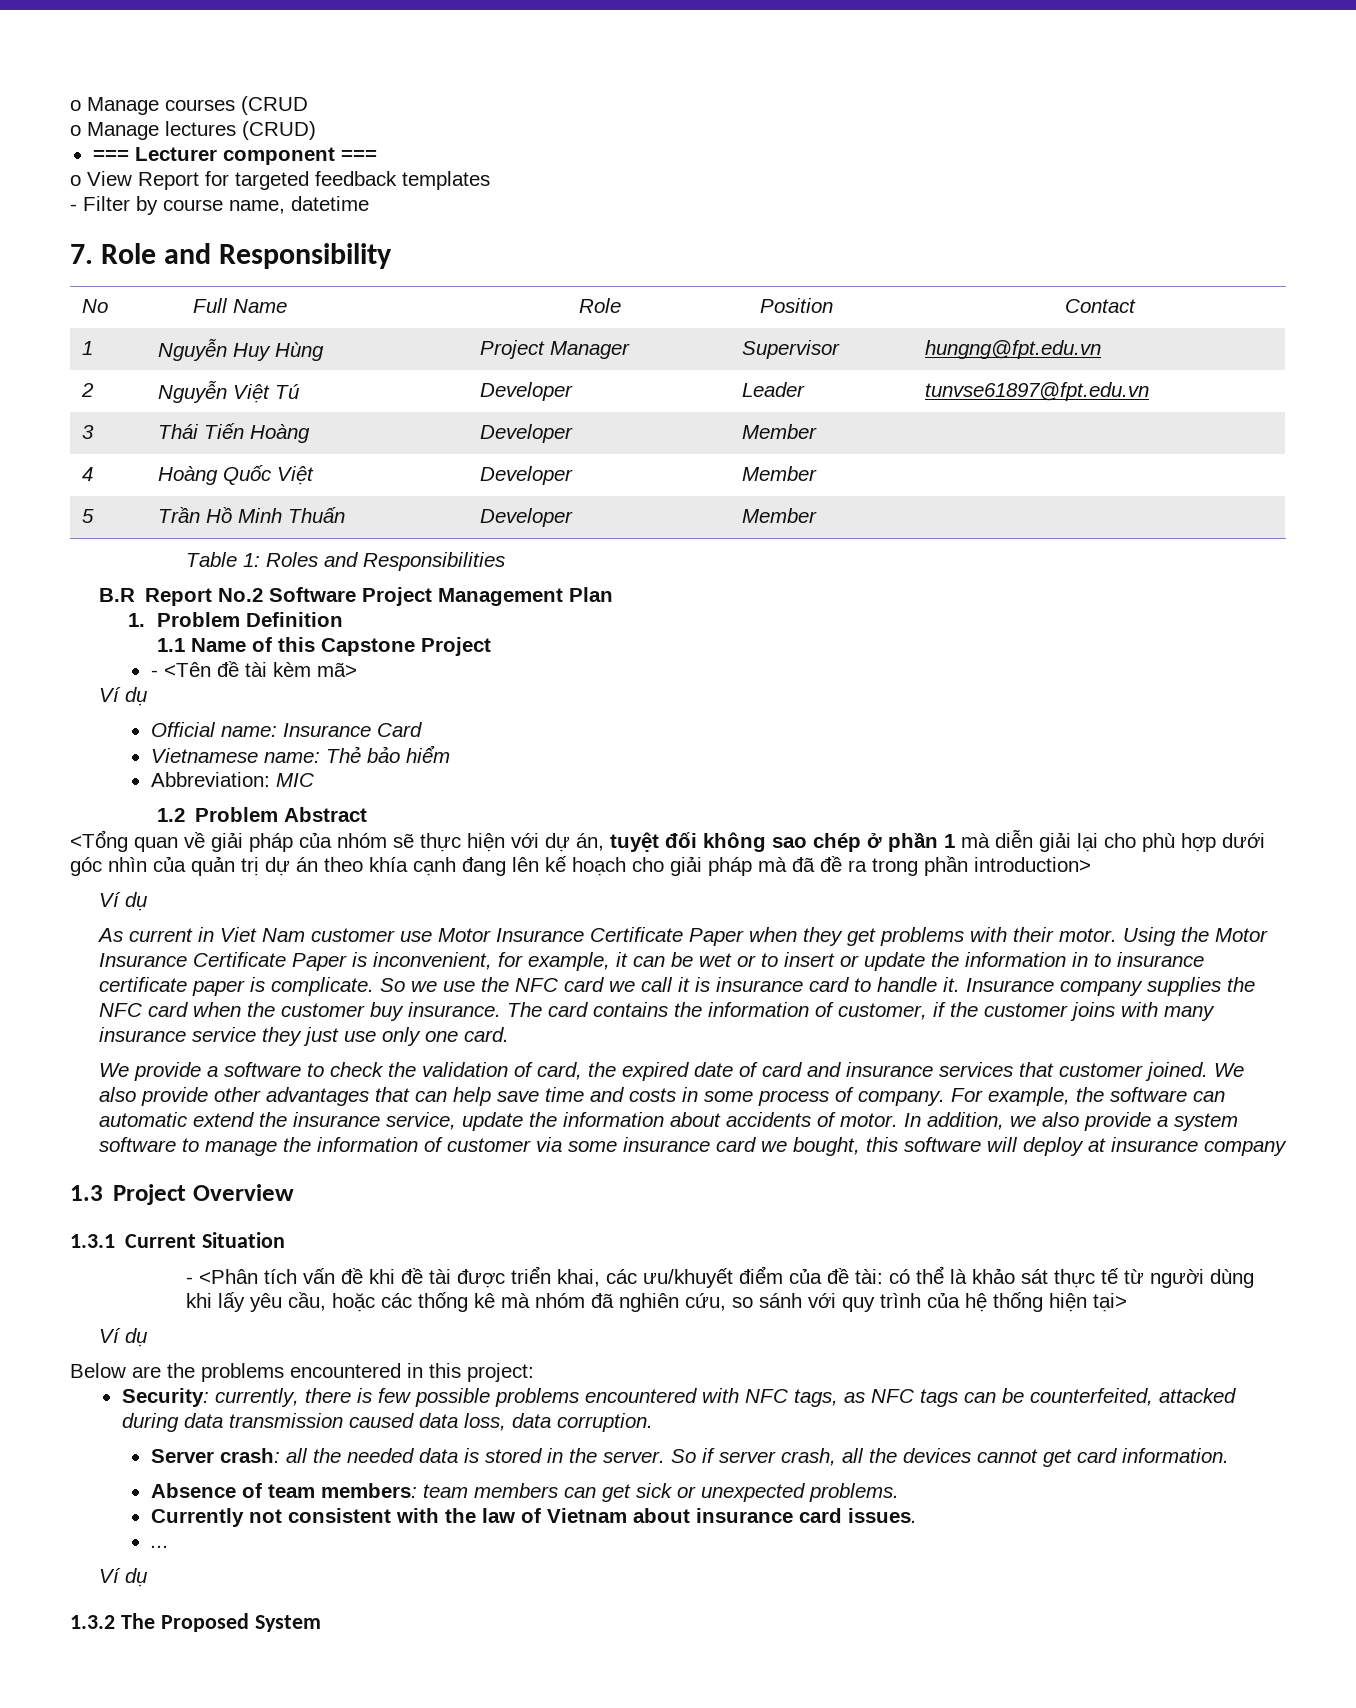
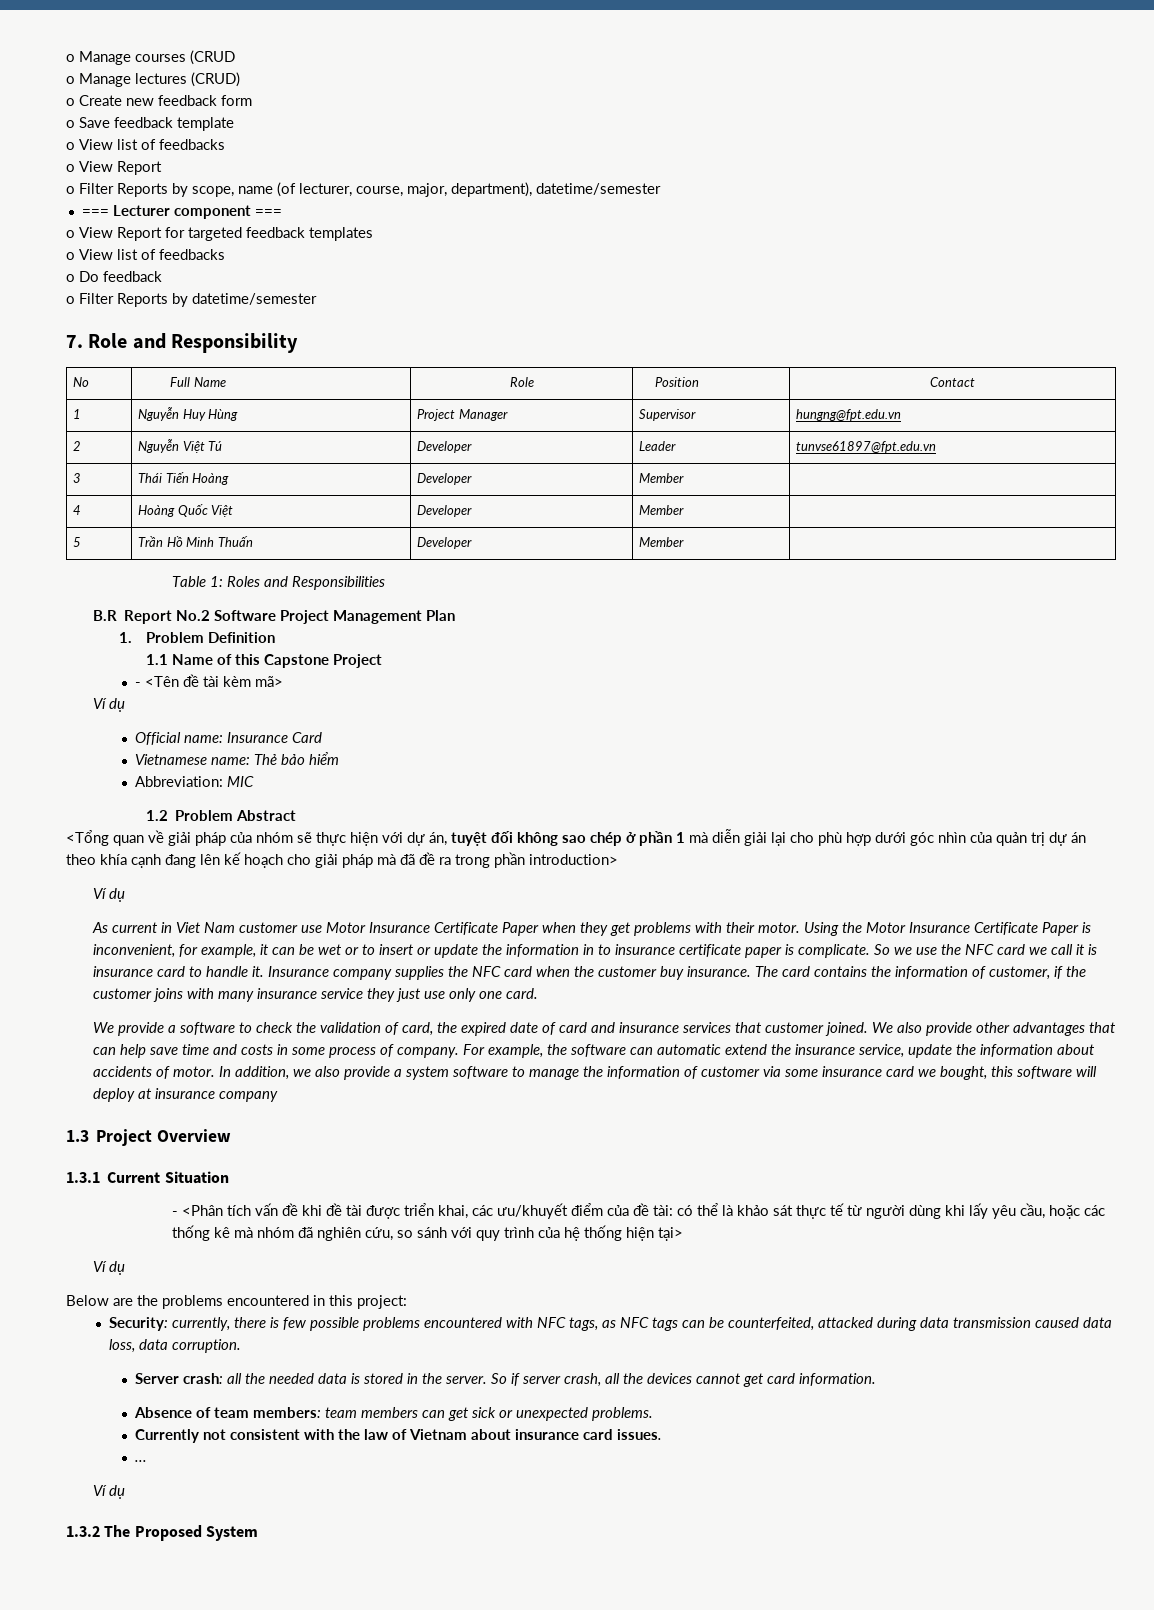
(316, 130) none -> [66,95,252,106] [66,117,234,131] [66,139,225,150] [66,161,162,175] [66,182,661,197] // o Create new feedback form // o Save feedback template // o View list of feedbacks // o View Report // o Filter Reports by scope, name (of lecturer, course, major, department), datetime/semester
[70,196,369,215] - Filter by course name, datetime -> [66,249,225,260] [66,271,162,282] [66,293,317,307] o View list of feedbacks // o Do feedback // o Filter Reports by datetime/semester

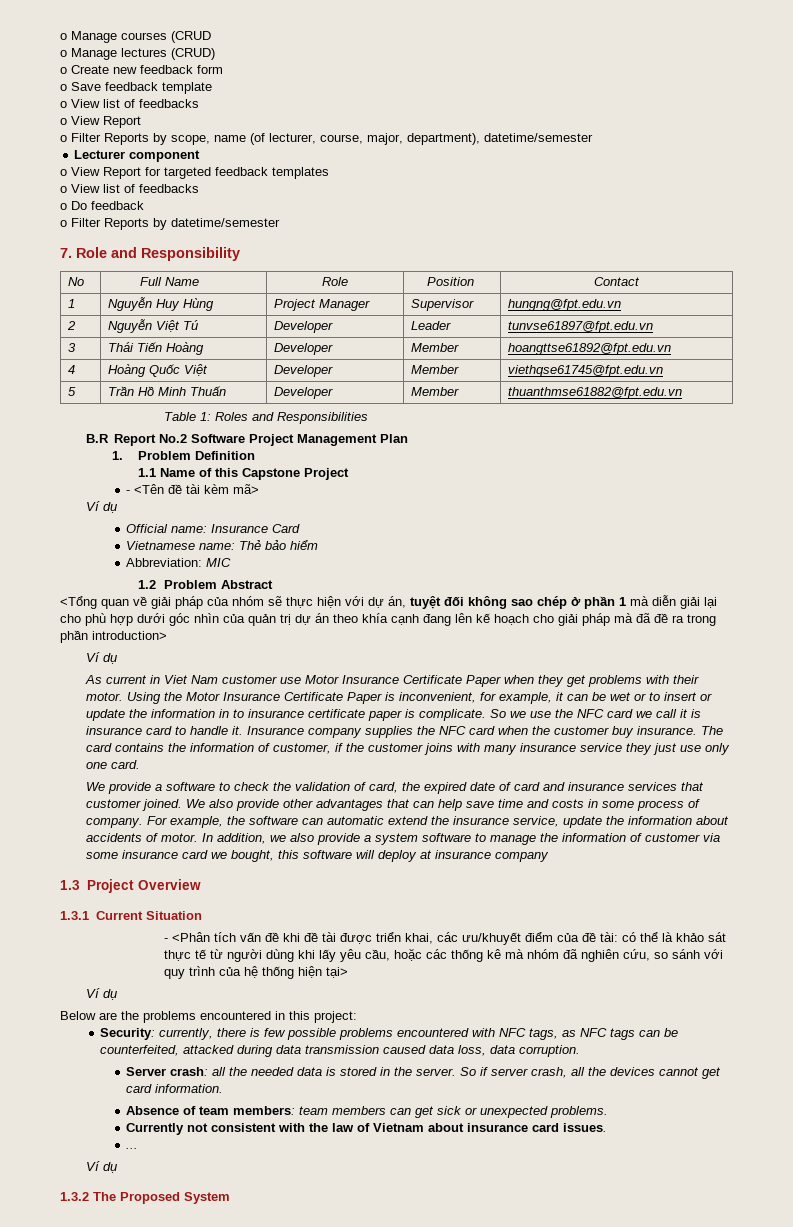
[81,209,109,216] === -> (593, 137) none
[254,209,282,216] === -> (201, 156) none
(685, 478) none -> [508,343,672,355] hoangttse61892@fpt.edu.vn
(685, 510) none -> [508,365,664,377] viethqse61745@fpt.edu.vn
(685, 542) none -> [508,387,683,399] thuanthmse61882@fpt.edu.vn

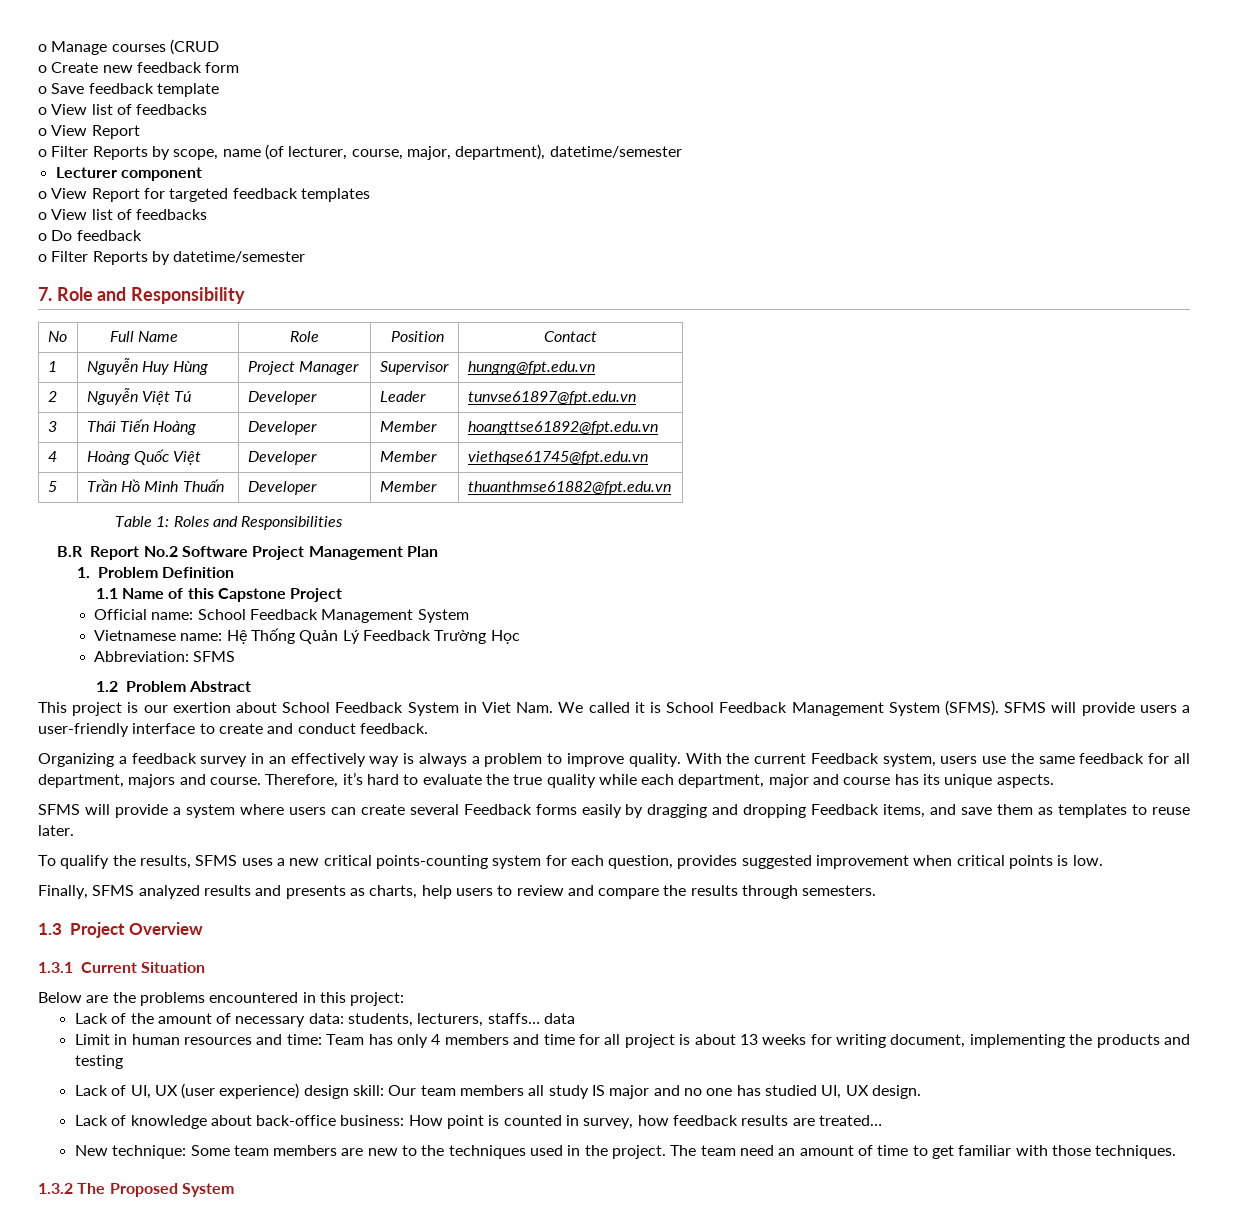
[60,48,215,60] // o Manage lectures (CRUD) -> (219, 47) none
[126,484,260,494] [85,501,117,513] [126,524,301,533] [126,540,319,550] - <Tên đề tài kèm mã> // Ví dụ // Official name: Insurance Card // Vietnamese name: Thẻ bảo hiểm -> [94,609,469,623] [94,628,520,644] Official name: School Feedback Management System // Vietnamese name: Hệ Thống Quản Lý Feedback Trường Học
[206,558,232,567] MIC -> [193,651,236,662] SFMS
[60,595,717,609] [60,613,716,626] [60,630,167,643] [85,652,117,664] [84,675,699,687] [85,692,712,704] [85,709,701,721] [85,726,723,738] [85,743,730,755] [85,760,140,769] [85,782,704,794] [85,799,700,811] [85,816,729,828] [85,833,720,845] [85,850,549,862] <Tổng quan về giải pháp của nhóm sẽ thực hiện với dự án, tuyệt đối không sao chép ở phần 1 mà diễn giải lại cho phù hợp dưới góc nhìn của quản trị dự án theo khía cạnh đang lên kế hoạch cho giải pháp mà đã đề ra trong phần introduction> // Ví dụ // As current in Viet Nam customer use Motor Insurance Certificate Paper when they get problems with their motor. Using the Motor Insurance Certificate Paper is inconvenient, for example, it can be wet or to insert or update the information in to insurance certificate paper is complicate. So we use the NFC card we call it is insurance card to handle it. Insurance company supplies the NFC card when the customer buy insurance. The card contains the information of customer, if the customer joins with many insurance service they just use only one card. // We provide a software to check the validation of card, the expired date of card and insurance services that customer joined. We also provide other advantages that can help save time and costs in some process of company. For example, the software can automatic extend the insurance service, update the information about accidents of motor. In addition, we also provide a system software to manage the information of customer via some insurance card we bought, this software will deploy at insurance company -> [38,700,1191,716] [38,723,428,737] [38,753,1190,767] [38,772,1054,788] [38,804,1191,818] [38,825,74,836] [38,855,1103,869] [38,885,877,899] This project is our exertion about School Feedback System in Viet Nam. We called it is School Feedback Management System (SFMS). SFMS will provide users a user-friendly interface to create and conduct feedback. // Organizing a feedback survey in an effectively way is always a problem to improve quality. With the current Feedback system, users use the same feedback for all department, majors and course. Therefore, it’s hard to evaluate the true quality while each department, major and course has its unique aspects. // SFMS will provide a system where users can create several Feedback forms easily by dragging and dropping Feedback items, and save them as templates to reuse later. // To qualify the results, SFMS uses a new critical points-counting system for each question, provides suggested improvement when critical points is low. // Finally, SFMS analyzed results and presents as charts, help users to review and compare the results through semesters.
[163,932,726,945] [163,948,723,962] [163,966,348,979] [85,988,117,1000] // - <Phân tích vấn đề khi đề tài được triển khai, các ưu/khuyết điểm của đề tài: có thể là khảo sát thực tế từ người dùng khi lấy yêu cầu, hoặc các thống kê mà nhóm đã nghiên cứu, so sánh với quy trình của hệ thống hiện tại> // Ví dụ -> (206, 967) none
[100,1028,679,1040] [100,1045,581,1057] [126,1067,722,1079] [126,1084,224,1093] [126,1106,609,1118] [126,1123,608,1135] [126,1148,139,1149] [85,1161,117,1173] Security: currently, there is few possible problems encountered with NFC tags, as NFC tags can be counterfeited, attacked during data transmission caused data loss, data corruption. // Server crash: all the needed data is stored in the server. So if server crash, all the devices cannot get card information. // Absence of team members: team members can get sick or unexpected problems. // Currently not consistent with the law of Vietnam about insurance card issues. // ... // Ví dụ -> [74,1013,576,1027] [74,1034,1191,1048] [74,1055,123,1069] [74,1083,921,1099] [74,1115,883,1129] [74,1145,1177,1159] Lack of the amount of necessary data: students, lecturers, staffs… data // Limit in human resources and time: Team has only 4 members and time for all project is about 13 weeks for writing document, implementing the products and testing // Lack of UI, UX (user experience) design skill: Our team members all study IS major and no one has studied UI, UX design. // Lack of knowledge about back-office business: How point is counted in survey, how feedback results are treated… // New technique: Some team members are new to the techniques used in the project. The team need an amount of time to get familiar with those techniques.

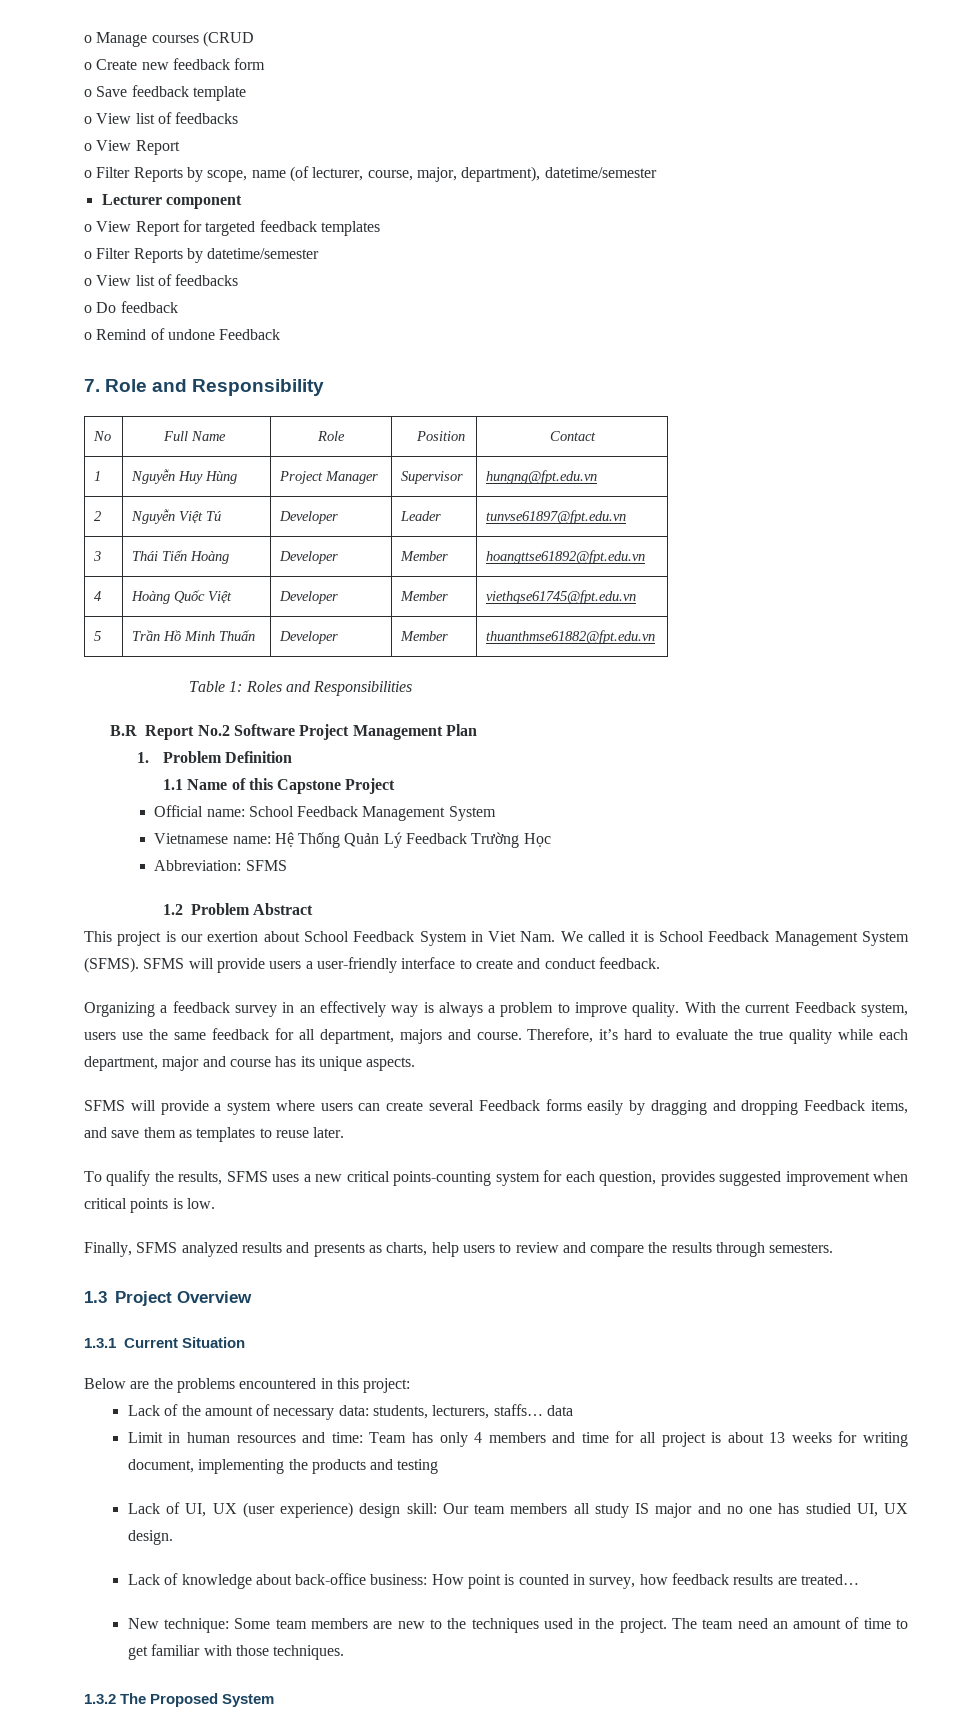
(370, 195) none -> [84,248,320,263] // o Filter Reports by datetime/semester
[51,251,306,265] Filter Reports by datetime/semester -> [96,328,281,340] Remind of undone Feedback

